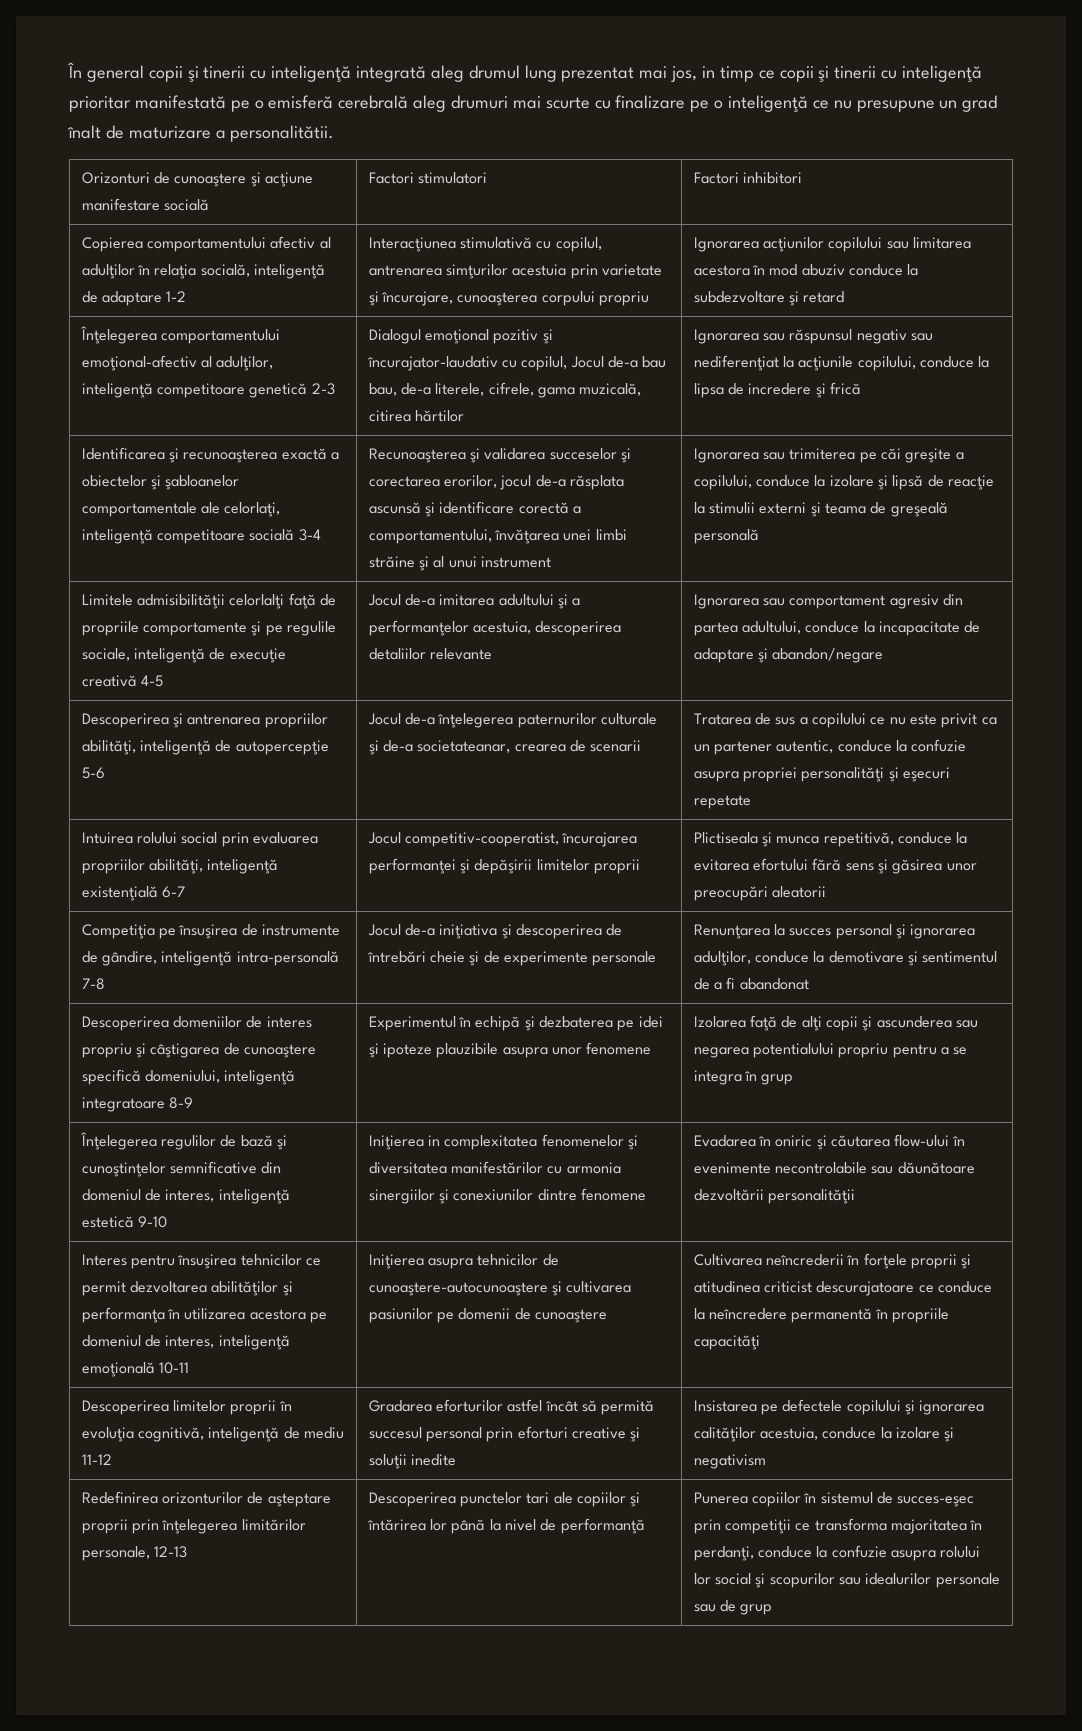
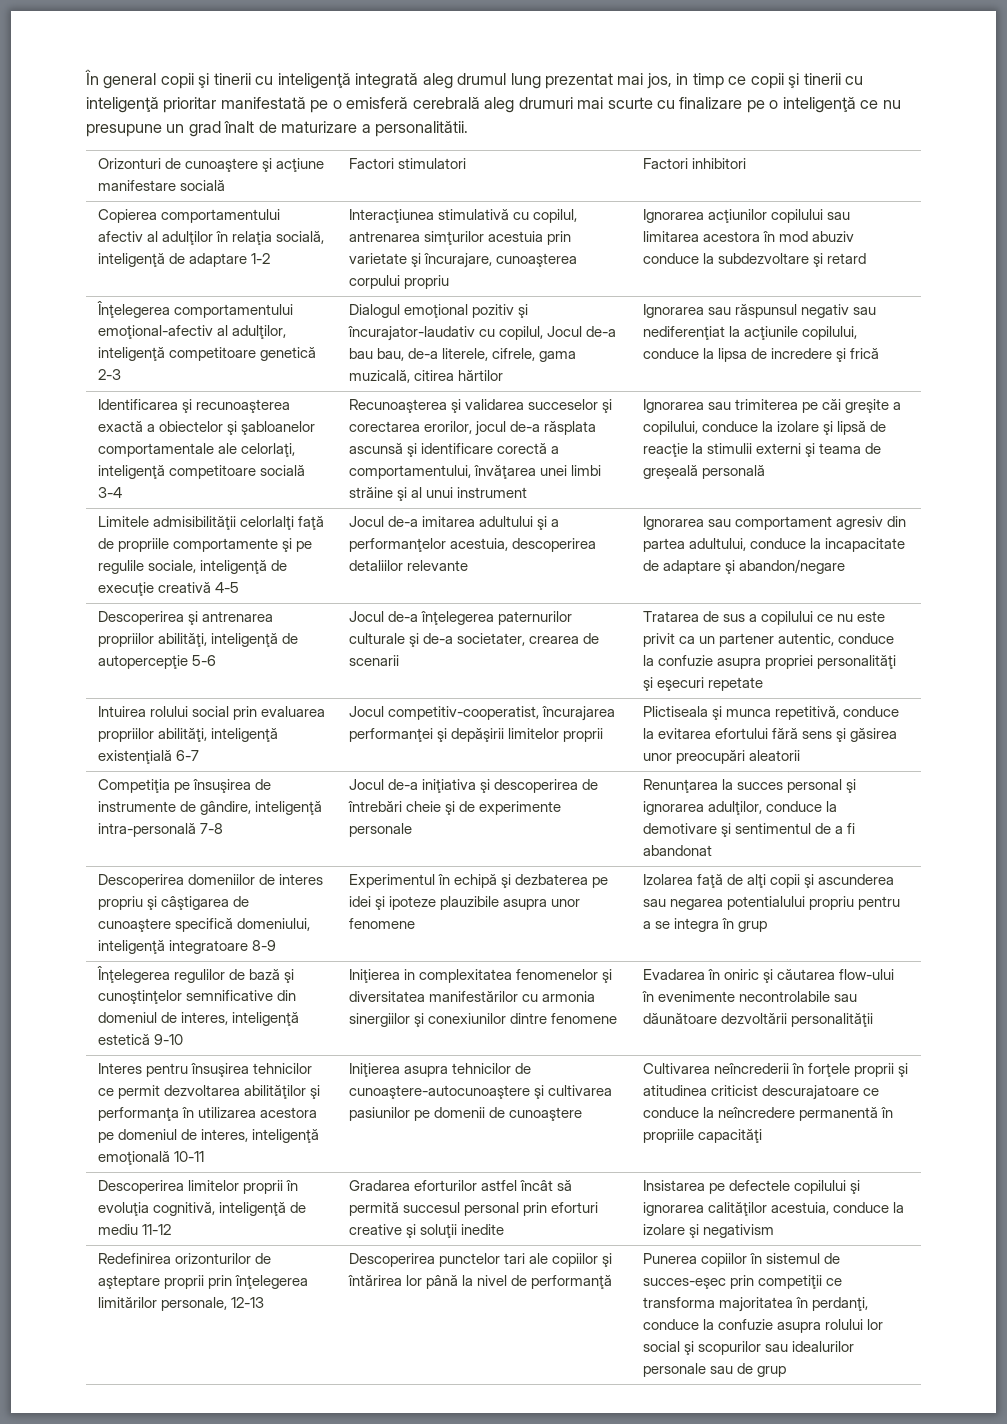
[417,740,511,753] societateanar, -> [457,633,526,646] societater,

